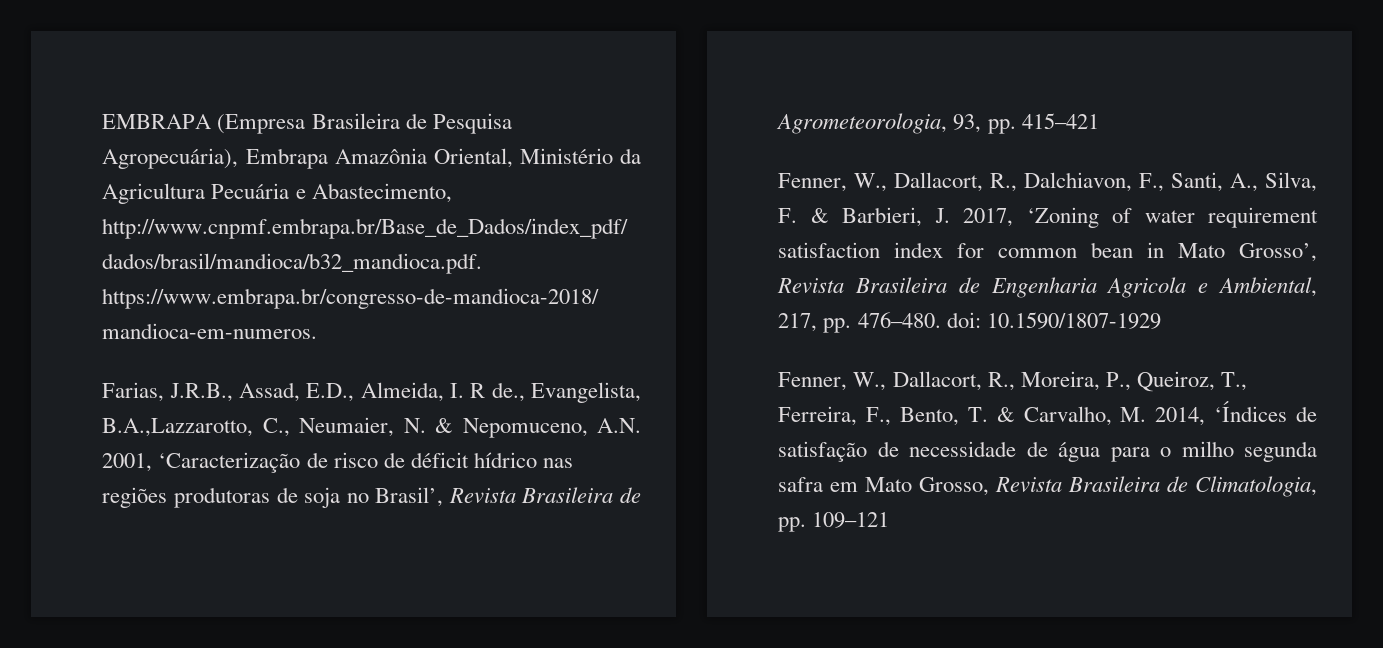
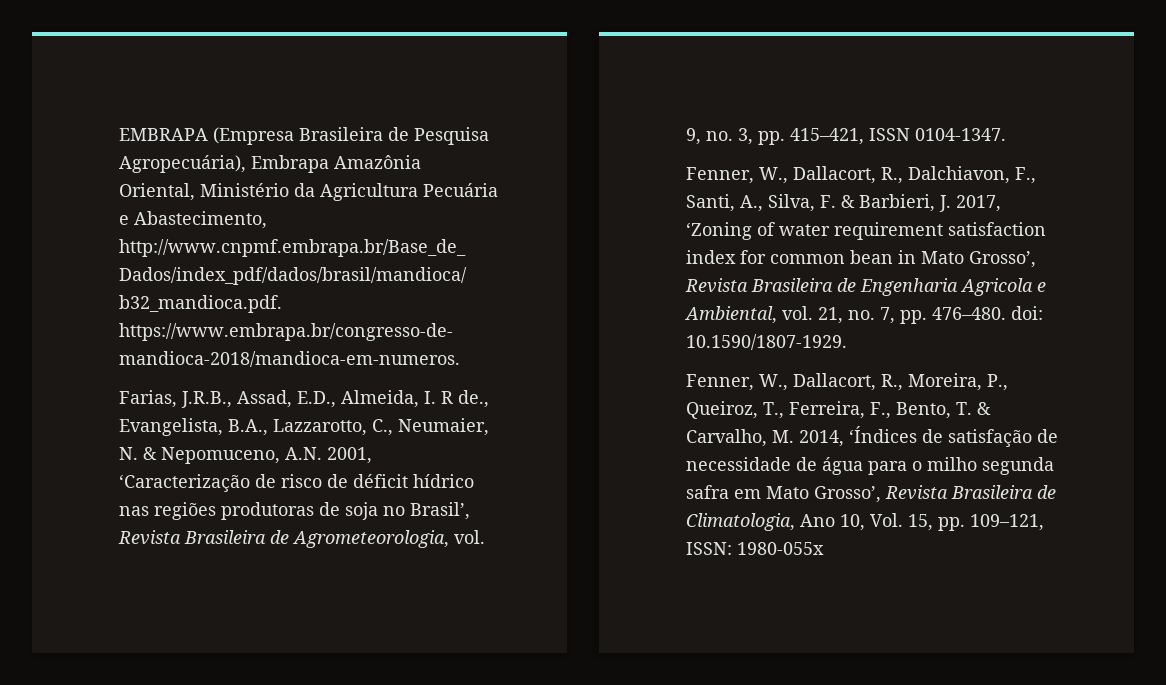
[102,418,254,437] B.A.,Lazzarotto, -> [228,419,368,436] B.A., Lazzarotto,
[953,113,1099,134] 93, pp. 415–421 -> [454,530,486,544] [686,128,1007,145] vol. 9, no. 3, pp. 415–421, ISSN 0104-1347.
[778,313,818,332] 217, -> [782,306,896,324] vol. 21, no. 7,
[986,312,1161,329] 10.1590/1807-1929 -> [686,334,848,350] 10.1590/1807-1929.
[919,477,990,496] Grosso, -> [814,486,882,503] Grosso’,
[778,512,890,532] pp. 109–121 -> [800,513,1045,531] [686,542,825,555] Ano 10, Vol. 15, pp. 109–121, ISSN: 1980-055x

